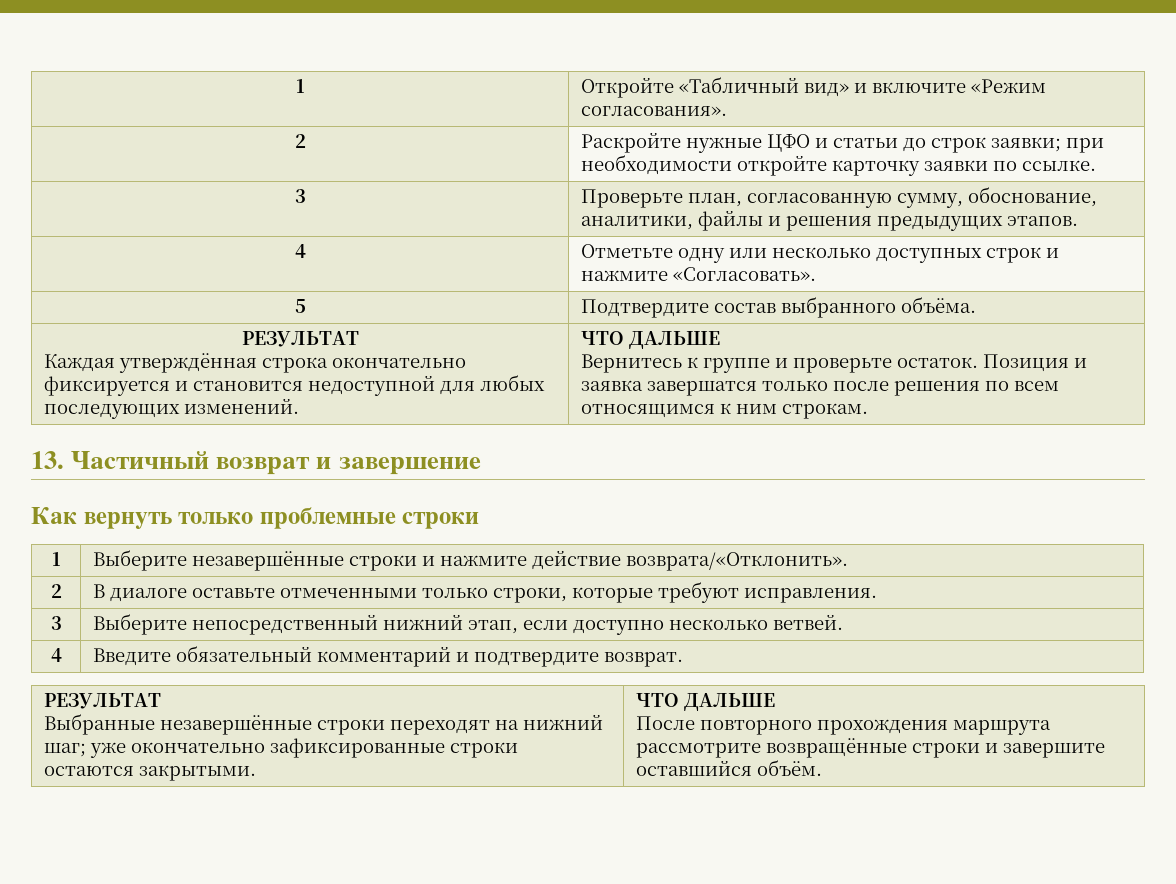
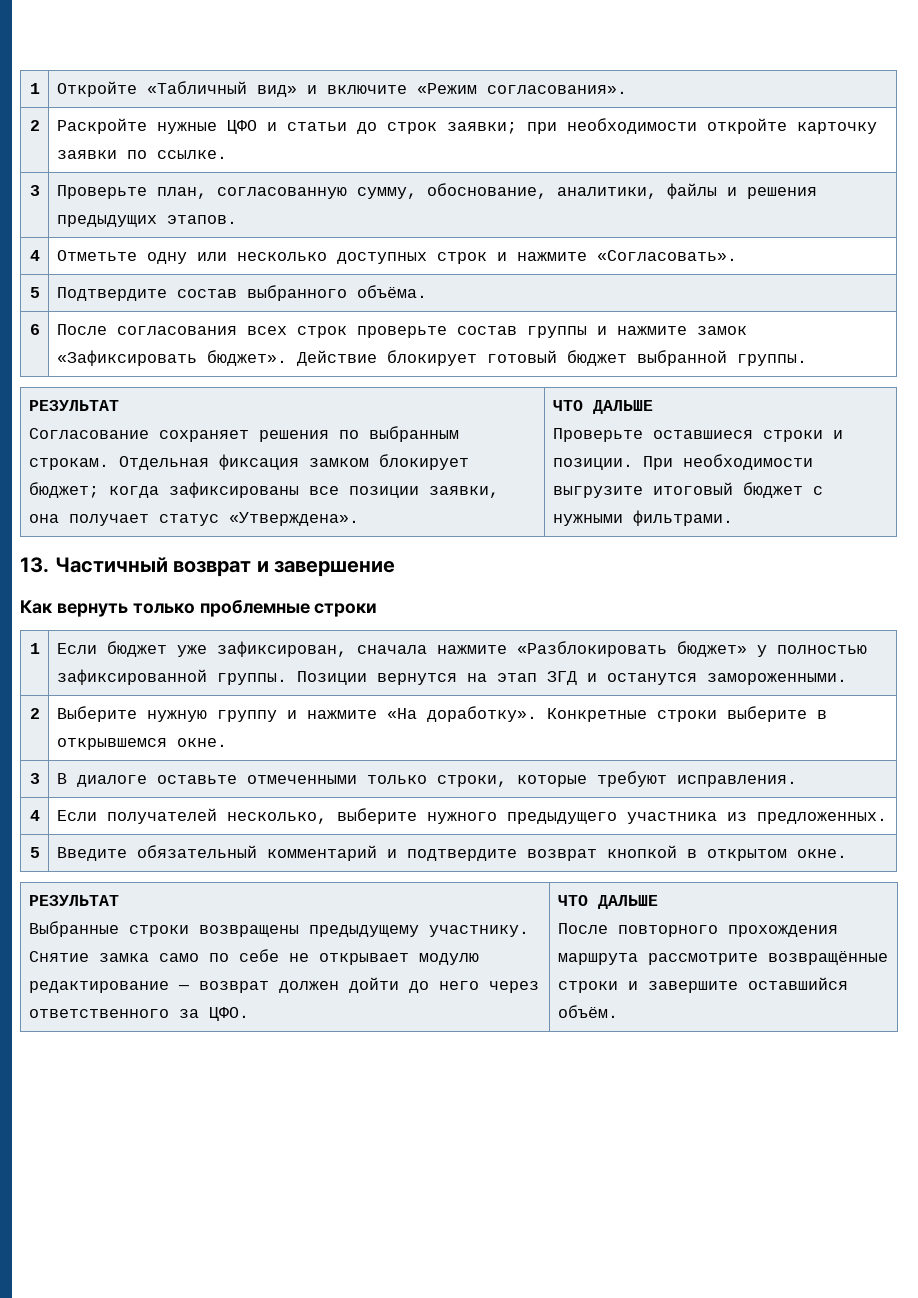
[241,331,359,347] [43,353,466,373] [43,375,545,396] [43,398,299,419] [580,331,720,349] [580,354,1087,373] [580,380,1059,396] [580,403,868,419] РЕЗУЛЬТАТ // Каждая утверждённая строка окончательно фиксируется и становится недоступной для любых последующих изменений. | ЧТО ДАЛЬШЕ // Вернитесь к группе и проверьте остаток. Позиция и заявка завершатся только после решения по всем относящимся к ним строкам. -> [29,324,40,335] [56,324,747,338] [56,350,807,366] [28,400,119,411] [28,426,459,442] [28,454,469,470] [28,482,499,498] [28,512,359,526] [552,400,653,414] [552,428,843,442] [552,454,813,470] [552,482,823,498] [552,510,733,526] 6 | После согласования всех строк проверьте состав группы и нажмите замок «Зафиксировать бюджет». Действие блокирует готовый бюджет выбранной группы. // РЕЗУЛЬТАТ // Согласование сохраняет решения по выбранным строкам. Отдельная фиксация замком блокирует бюджет; когда зафиксированы все позиции заявки, она получает статус «Утверждена». | ЧТО ДАЛЬШЕ // Проверьте оставшиеся строки и позиции. При необходимости выгрузите итоговый бюджет с нужными фильтрами.
[92,550,848,571] [50,584,62,598] Выберите незавершённые строки и нажмите действие возврата/«Отклонить». // 2 -> [56,641,867,657] [56,669,847,685] [29,708,40,719] [56,706,827,722] [56,738,227,750] [29,773,40,784] Если бюджет уже зафиксирован, сначала нажмите «Разблокировать бюджет» у полностью зафиксированной группы. Позиции вернутся на этап ЗГД и останутся замороженными. // 2 | Выберите нужную группу и нажмите «На доработку». Конкретные строки выберите в открывшемся окне. // 3
[50,616,62,630] [92,614,843,635] [50,648,62,662] 3 | Выберите непосредственный нижний этап, если доступно несколько ветвей. // 4 -> [29,810,40,821] [56,808,887,824] [29,847,40,858] 4 | Если получателей несколько, выберите нужного предыдущего участника из предложенных. // 5
[603,652,683,667] [43,693,161,709] [43,714,603,735] [43,738,518,758] [43,765,256,781] возврат. // РЕЗУЛЬТАТ // Выбранные незавершённые строки переходят на нижний шаг; уже окончательно зафиксированные строки остаются закрытыми. -> [526,845,847,861] [28,895,119,906] [28,921,529,937] [28,949,479,965] [28,977,539,993] [28,1007,249,1021] возврат кнопкой в открытом окне. // РЕЗУЛЬТАТ // Выбранные строки возвращены предыдущему участнику. Снятие замка само по себе не открывает модулю редактирование — возврат должен дойти до него через ответственного за ЦФО.

